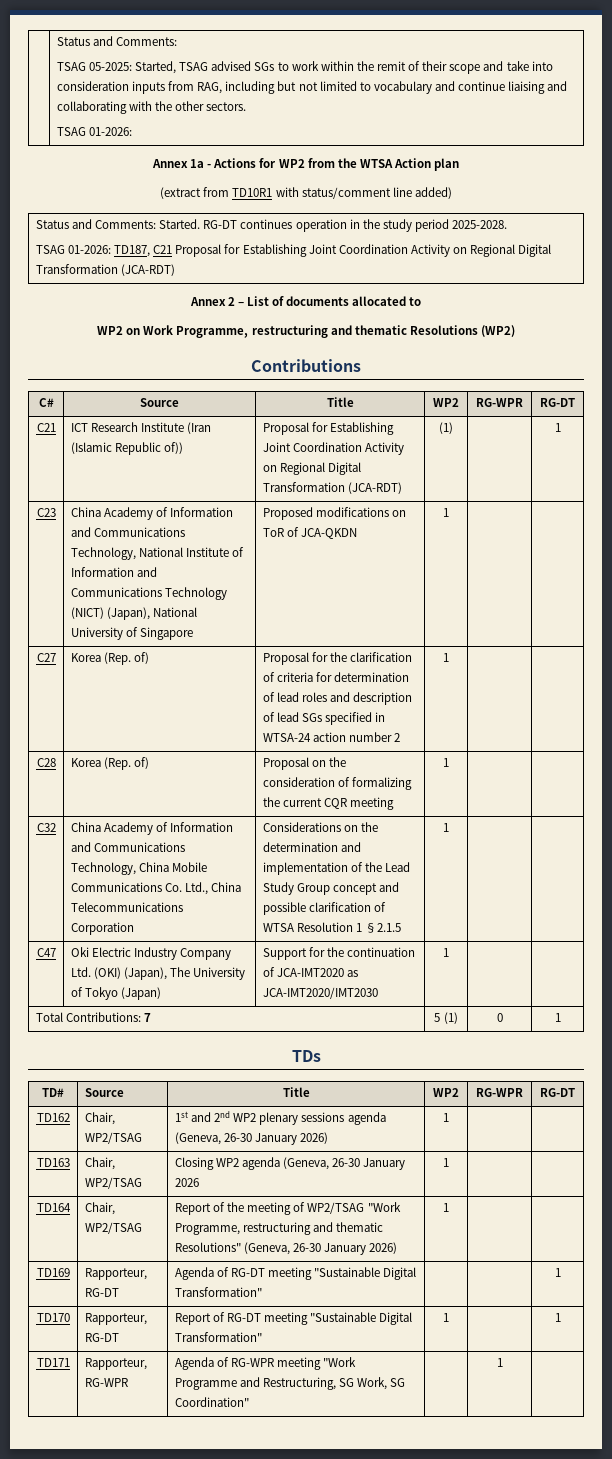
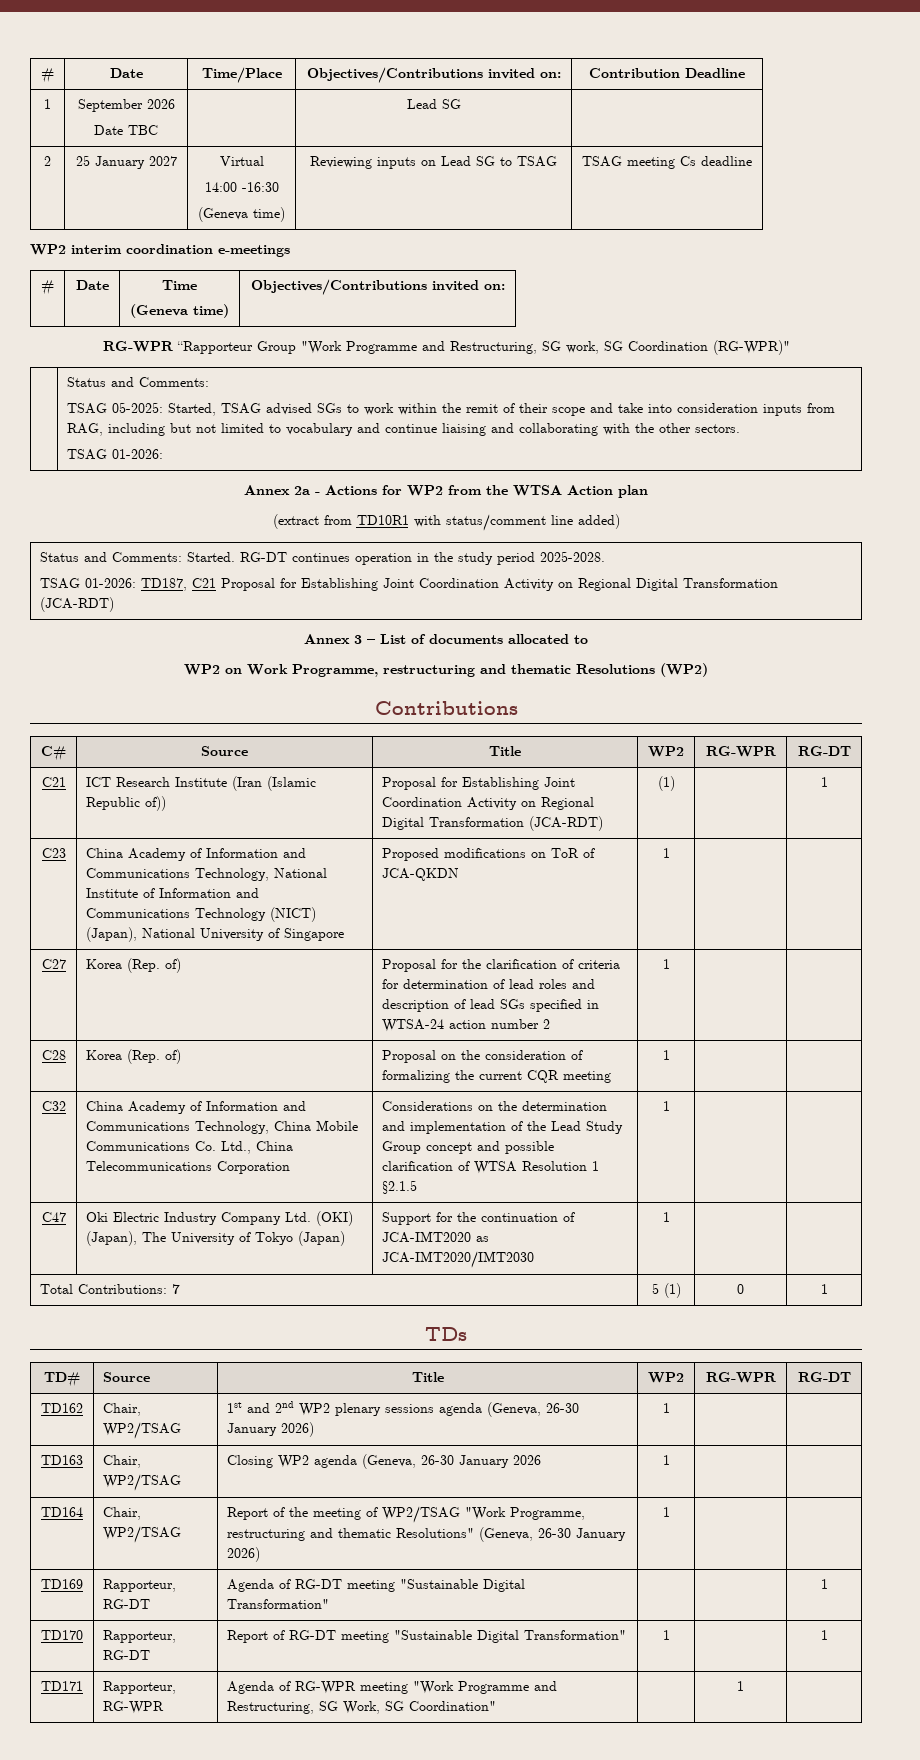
(56, 41) none -> [41,68,54,83] [109,68,143,78] [201,67,282,83] [306,67,561,83] [589,68,745,78] [44,99,51,109] [77,99,175,112] [94,125,158,135] [406,99,461,109] [44,156,51,166] [75,155,177,169] [219,156,264,166] [204,182,279,192] [198,207,285,222] [310,156,557,169] [582,156,752,169] [30,244,290,257] [41,280,54,295] [75,280,109,290] [162,280,197,290] [130,304,229,318] [250,279,505,295] [102,340,790,355] # | Date | Time/Place | Objectives/Contributions invited on: | Contribution Deadline // 1 | September 2026 // Date TBC | | Lead SG | // 2 | 25 January 2027 | Virtual // 14:00 -16:30 // (Geneva time) | Reviewing inputs on Lead SG to TSAG | TSAG meeting Cs deadline // WP2 interim coordination e-meetings // # | Date | Time // (Geneva time) | Objectives/Contributions invited on: // RG-WPR “Rapporteur Group "Work Programme and Restructuring, SG work, SG Coordination (RG-WPR)" //
[190,159,205,168] 1a -> [294,486,310,495] 2a
[227,297,235,306] 2 -> [354,635,362,644] 3

